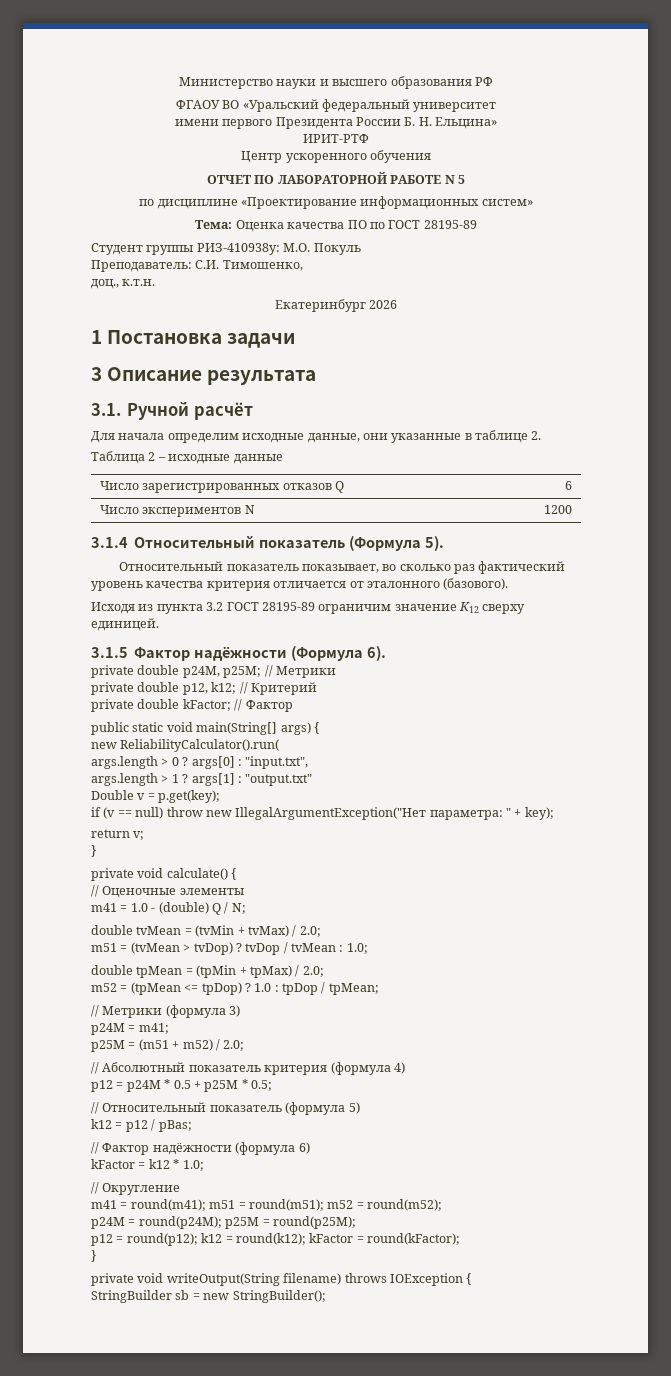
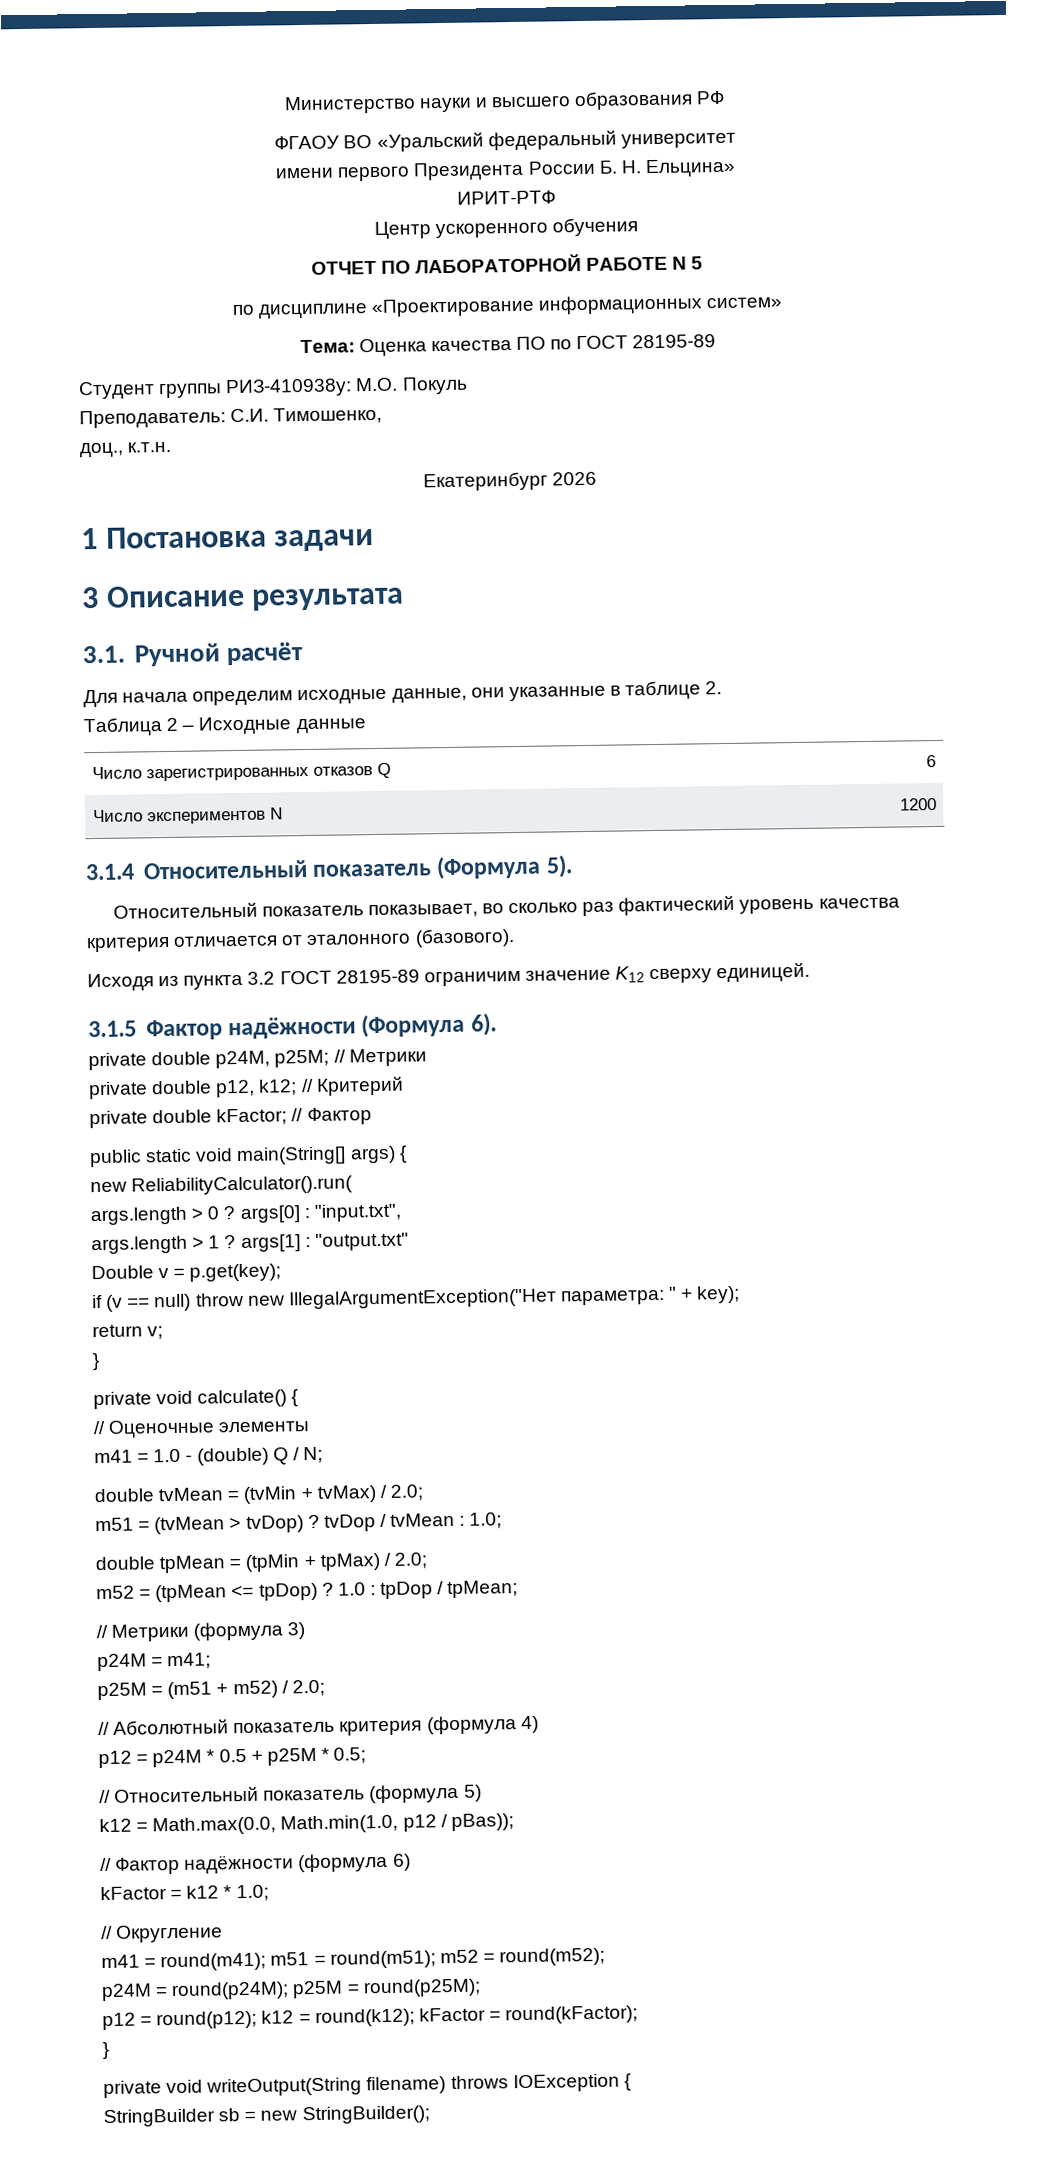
[168,454,231,464] исходные -> [198,716,293,735] Исходные
(123, 1125) none -> [152,1814,399,1836] Math.max(0.0, Math.min(1.0,
[158,1120,192,1132] pBas; -> [450,1813,514,1832] pBas));

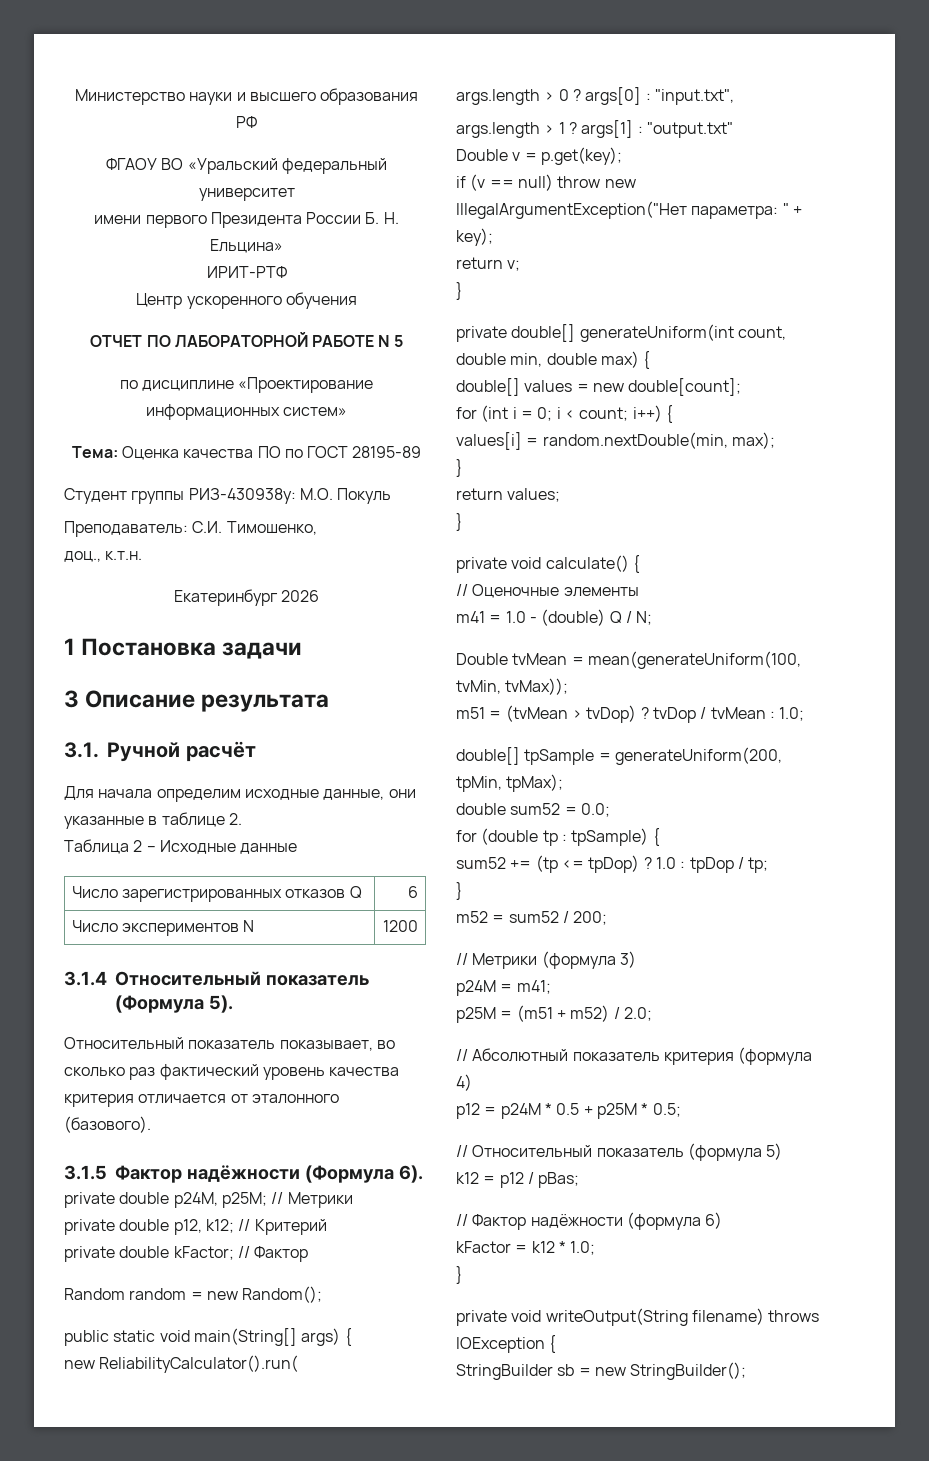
[225,378,353,398] РИЗ-410938у: -> [188,488,296,504] РИЗ-430938у:
[87,962,811,992] // Исходя из пункта 3.2 ГОСТ 28195-89 ограничим значение K12 сверху единицей. -> (151, 1124) none
(372, 1116) none -> [64,1286,323,1303] // Random random = new Random();
(100, 1362) none -> [456,324,786,342] [456,351,651,369] [456,378,742,396] [456,405,673,423] [456,432,775,450] [456,459,463,477] [456,488,561,502] [456,513,463,531] // private double[] generateUniform(int count, double min, double max) { // double[] values = new double[count]; // for (int i = 0; i < count; i++) { // values[i] = random.nextDouble(min, max); // } // return values; // }
[94,1488,154,1503] double -> [456,653,508,665] Double
[243,1484,423,1504] (tvMin + tvMax) / 2.0; -> [587,651,801,669] [456,678,569,695] mean(generateUniform(100, tvMin, tvMax));
[95,1552,427,1574] [96,1584,228,1603] double tpMean = (tpMin + tpMax) / 2.0; // m52 = (tpMean -> [456,747,782,765] [456,774,564,792] [456,803,610,817] [456,828,660,846] [456,855,558,873] double[] tpSample = generateUniform(200, tpMin, tpMax); // double sum52 = 0.0; // for (double tp : tpSample) { // sum52 += (tp
[447,1580,519,1599] tpMean; -> [748,857,769,873] [456,882,463,900] [456,911,608,925] tp; // } // m52 = sum52 / 200;
[152,1814,399,1836] Math.max(0.0, Math.min(1.0, -> (496, 1180) none
[450,1813,514,1832] pBas)); -> [538,1172,580,1188] pBas;
[101,1924,224,1943] [101,1947,606,1972] [101,1978,481,2002] [102,2005,639,2031] // // Округление // m41 = round(m41); m51 = round(m51); m52 = round(m52); // p24M = round(p24M); p25M = round(p25M); // p12 = round(p12); k12 = round(k12); kFactor = round(kFactor); -> (596, 1248) none

